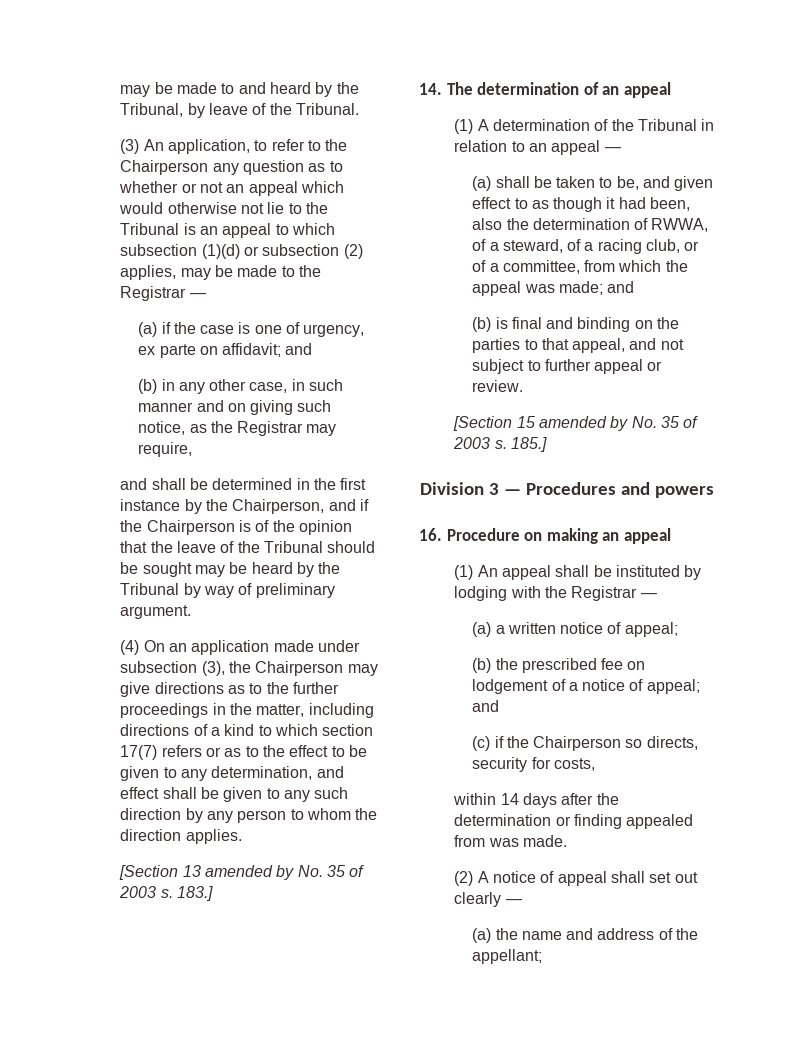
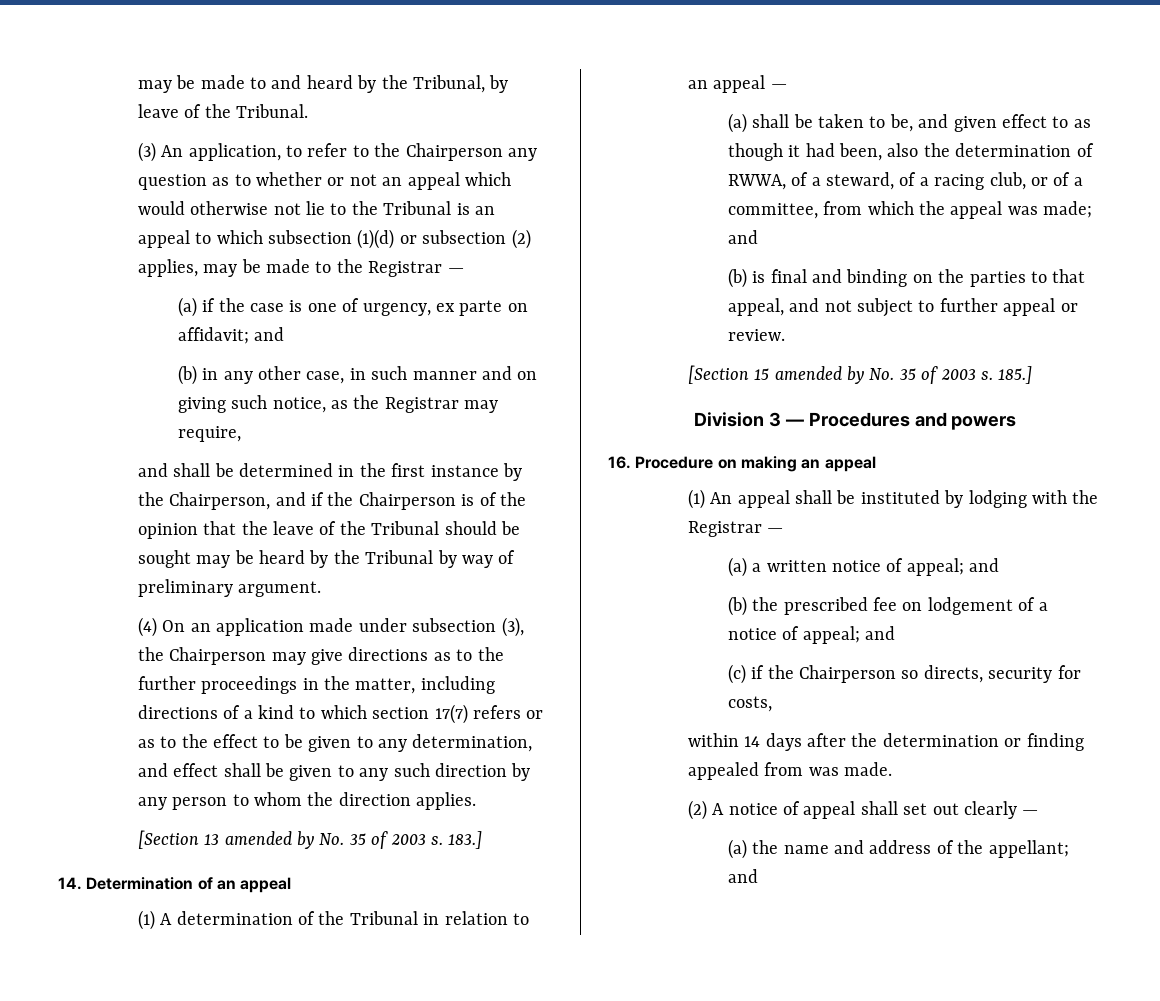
[446,82,580,95] The determination -> [86,877,194,890] Determination
(678, 629) none -> [969,558,1000,572] and
(543, 956) none -> [727,869,758,883] and

